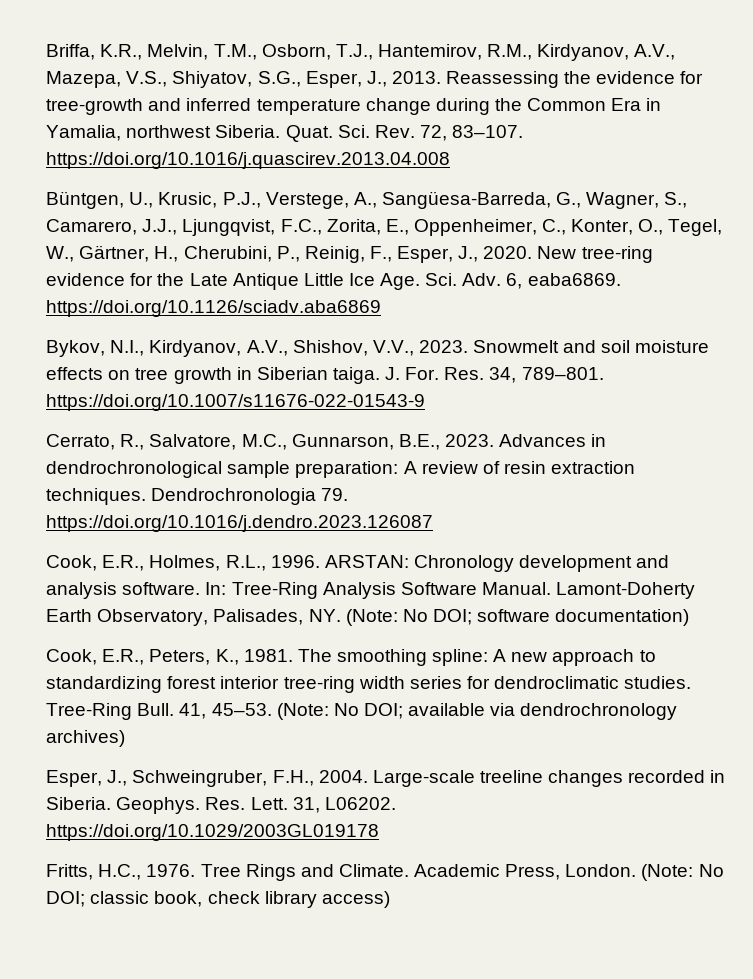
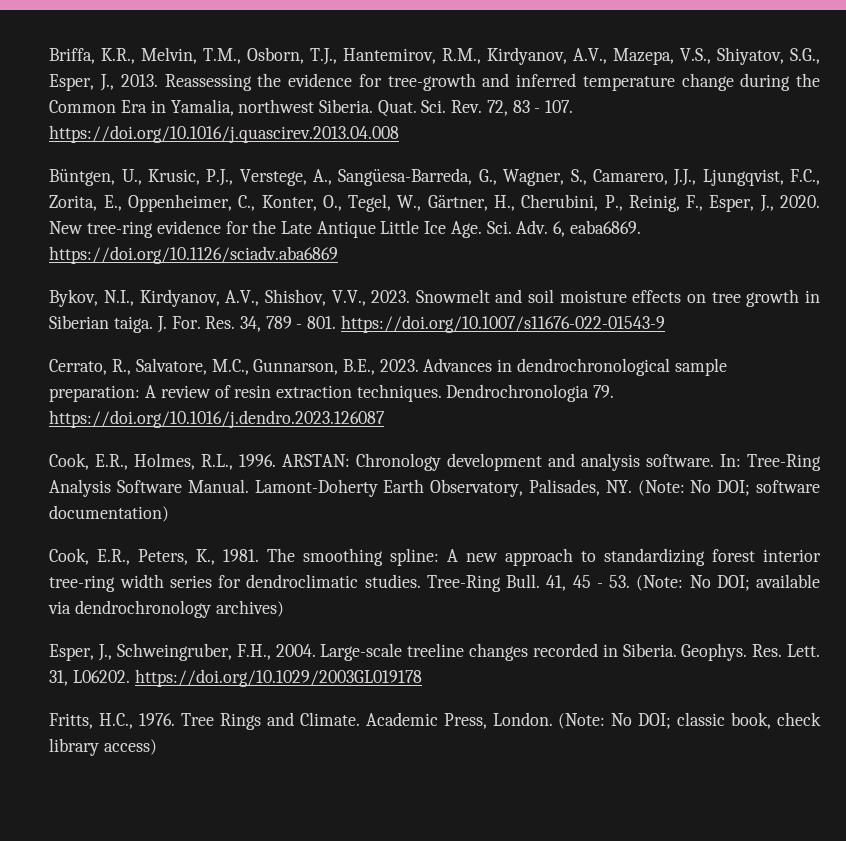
[452,125,524,138] 83–107. -> [512,100,574,113] 83 - 107.
[521,367,604,380] 789–801. -> [265,316,337,329] 789 - 801.
[211,703,272,716] 45–53. -> [572,575,631,588] 45 - 53.

